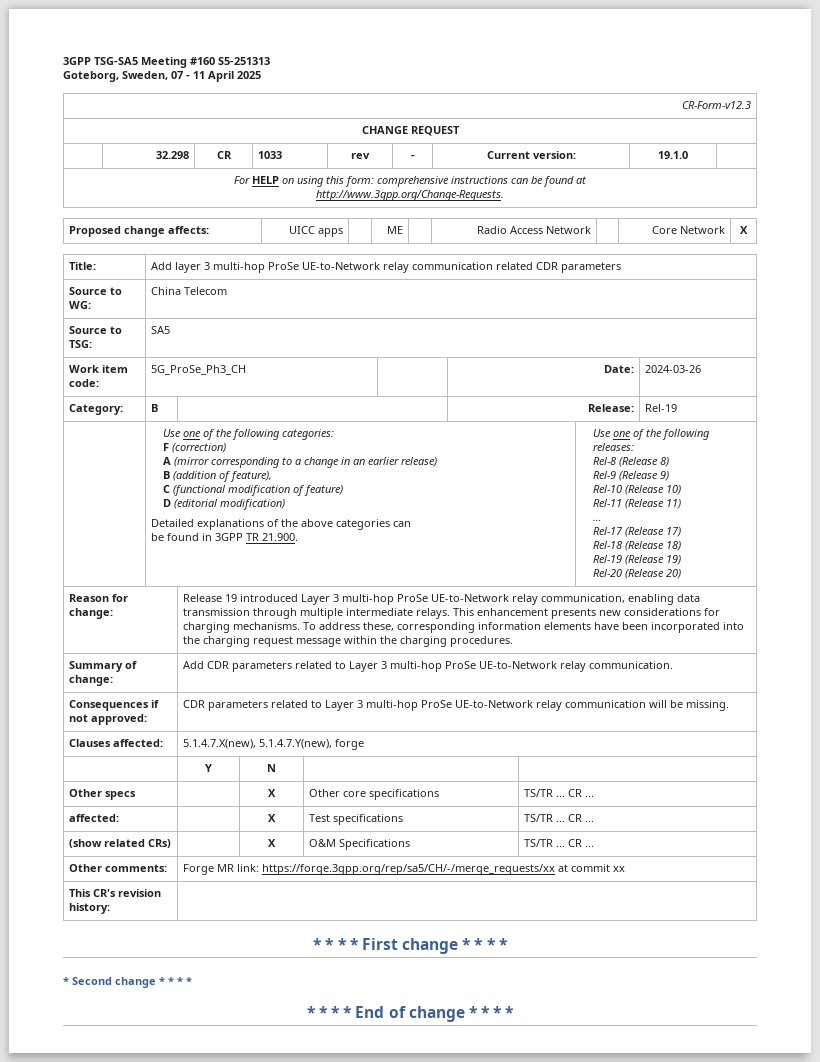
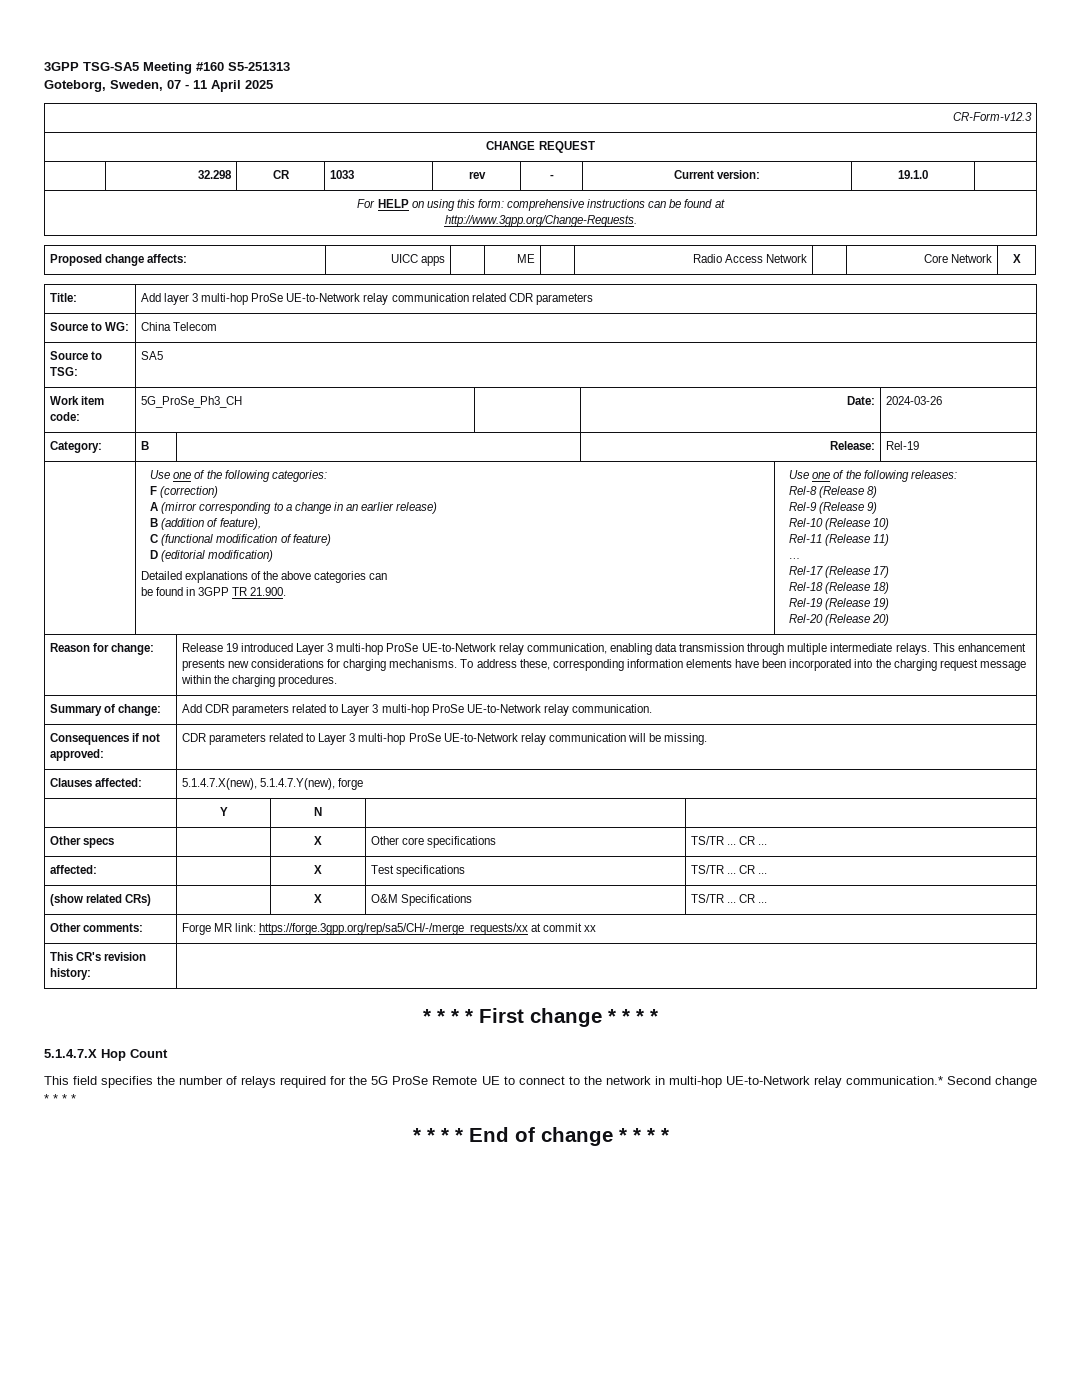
[63,977,69,985] * -> [44,1049,168,1061] [44,1076,943,1088] 5.1.4.7.X Hop Count // This field specifies the number of relays required for the 5G ProSe Remote UE to connect to the network in multi-hop UE-to-Network relay communication.*

